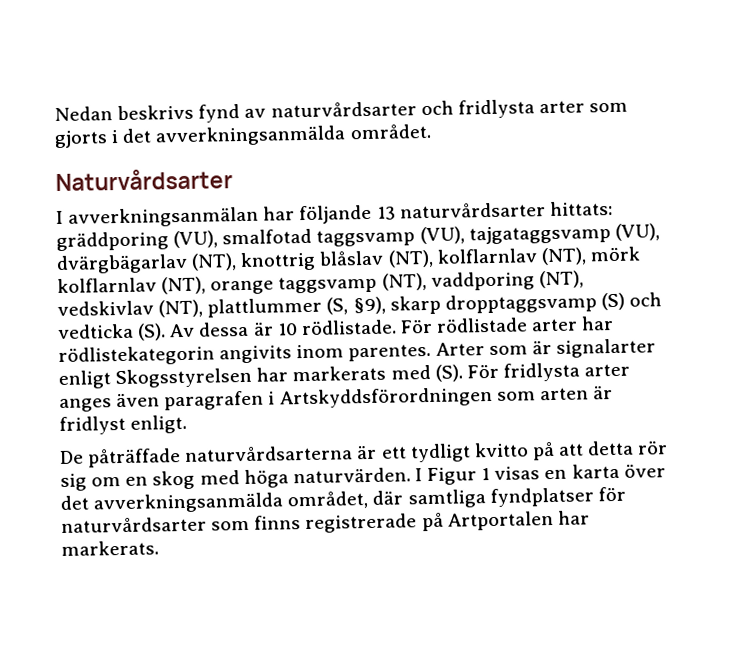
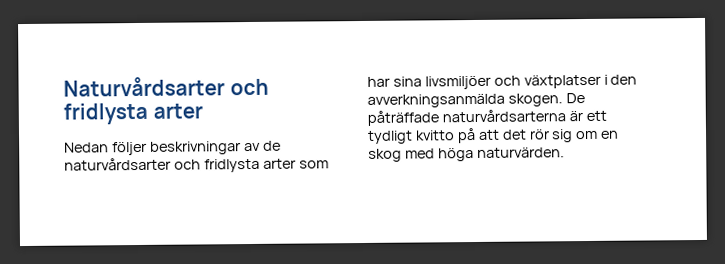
[54,104,267,123] Nedan beskrivs fynd av -> [63,76,269,97] [63,102,203,125] [64,140,281,156] Naturvårdsarter och fridlysta arter // Nedan följer beskrivningar av de
[54,123,431,149] [55,168,233,192] [56,200,613,228] [56,223,660,252] [56,246,640,275] [57,270,584,295] [57,292,663,318] [57,315,615,341] [58,338,656,367] [58,362,631,389] [59,385,613,412] [59,414,188,435] gjorts i det avverkningsanmälda området. // Naturvårdsarter // I avverkningsanmälan har följande 13 naturvårdsarter hittats: gräddporing (VU), smalfotad taggsvamp (VU), tajgataggsvamp (VU), dvärgbägarlav (NT), knottrig blåslav (NT), kolflarnlav (NT), mörk kolflarnlav (NT), orange taggsvamp (NT), vaddporing (NT), vedskivlav (NT), plattlummer (S, §9), skarp dropptaggsvamp (S) och vedticka (S). Av dessa är 10 rödlistade. För rödlistade arter har rödlistekategorin angivits inom parentes. Arter som är signalarter enligt Skogsstyrelsen har markerats med (S). För fridlysta arter anges även paragrafen i Artskyddsförordningen som arten är fridlyst enligt. // -> [367,74,638,90] [367,93,563,108] har sina livsmiljöer och växtplatser i den avverkningsanmälda skogen.
[587,440,635,456] detta -> [501,129,527,140] det
[414,463,666,486] [60,486,626,514] [61,510,590,534] [61,540,159,556] I Figur 1 visas en karta över det avverkningsanmälda området, där samtliga fyndplatser för naturvårdsarter som finns registrerade på Artportalen har markerats. -> (565, 152) none

